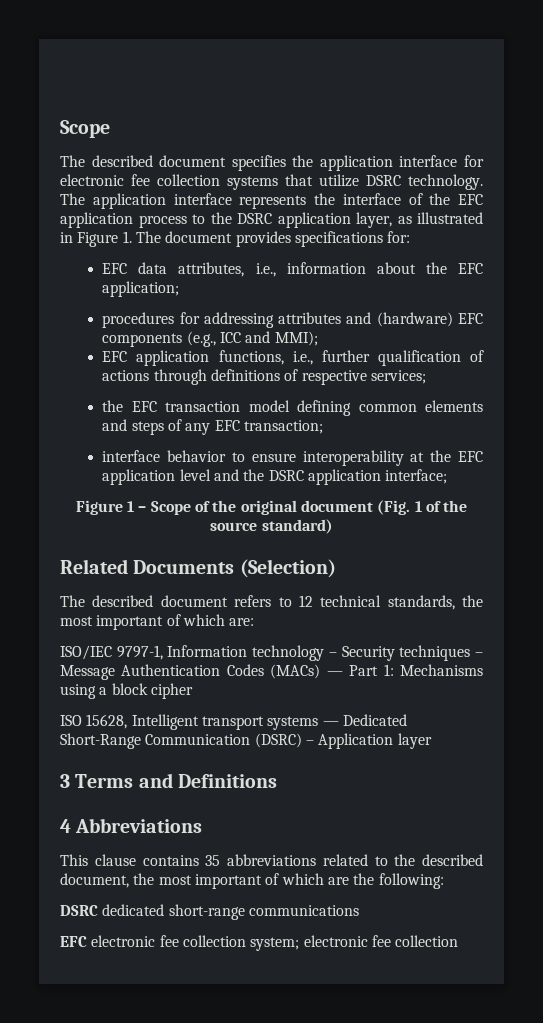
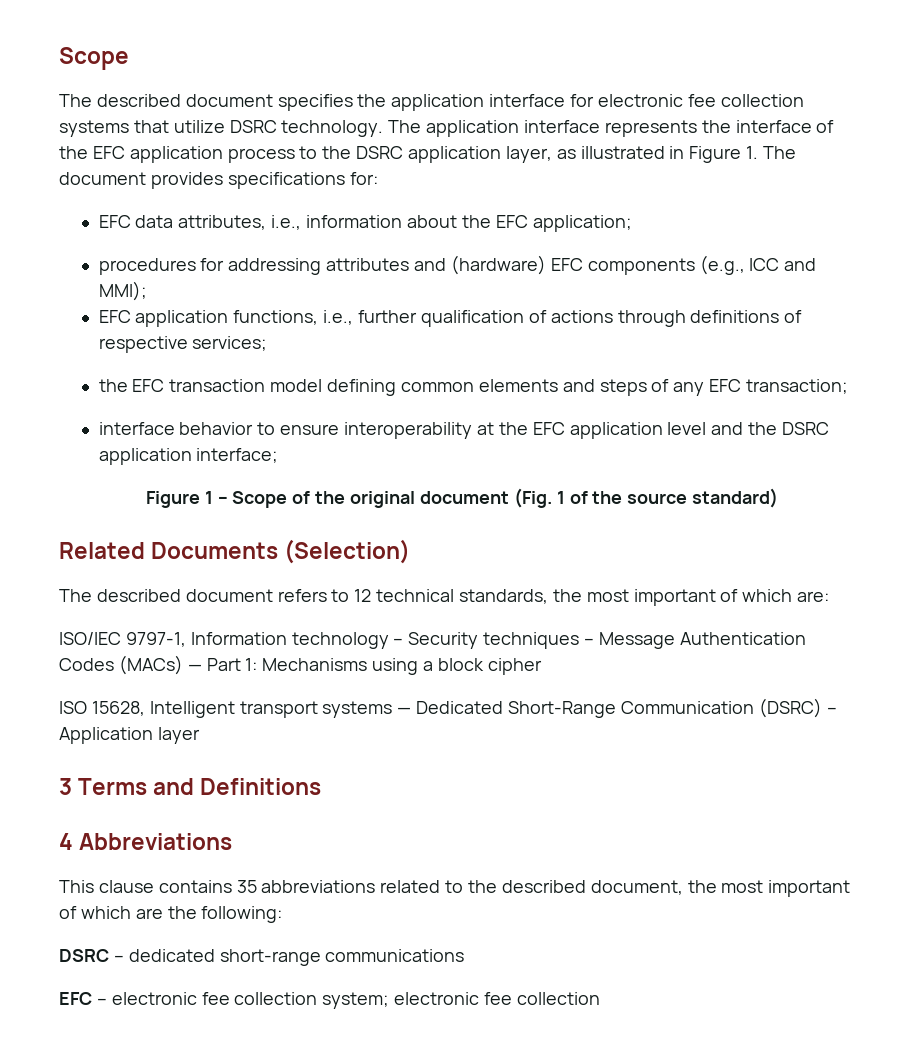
(98, 910) none -> [113,955,124,962] –
(87, 941) none -> [96,998,107,1005] –

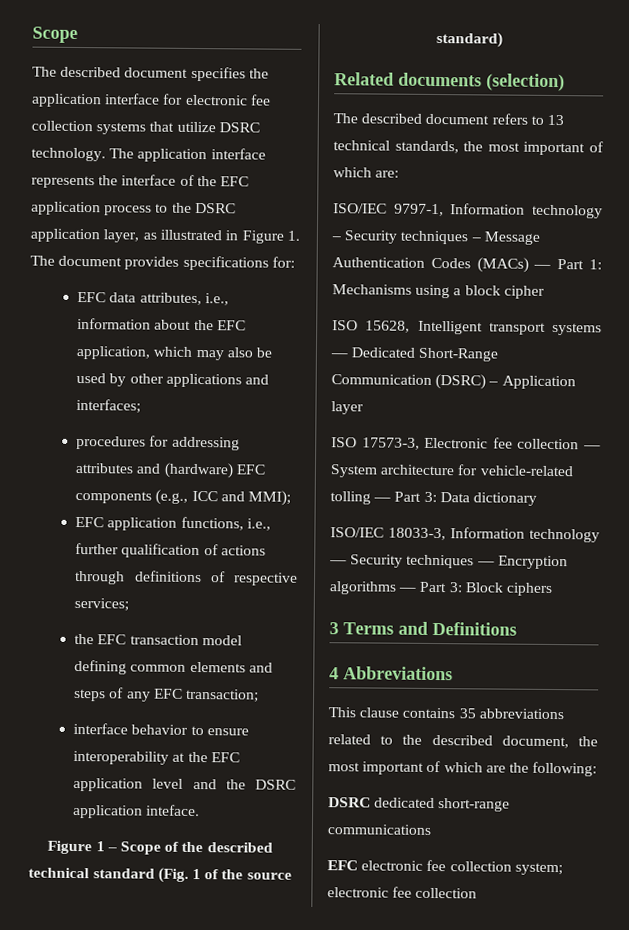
[532,215,632,232] application; -> [76,346,273,361] [76,373,270,388] [76,399,142,414] application, which may also be used by other applications and interfaces;
[196,448,279,463] interface; -> [146,804,201,817] inteface.
[350,491,509,508] original document -> [206,842,273,853] [28,867,155,879] described technical standard
[151,539,411,564] Documents (Selection) -> [398,72,565,92] documents (selection)
[354,589,372,602] 12 -> [546,114,564,126] 13
(200, 735) none -> [331,437,601,450] [330,464,573,478] [330,491,537,506] [330,527,600,543] [329,554,568,570] [329,581,553,596] // ISO 17573-3, Electronic fee collection — System architecture for vehicle-related tolling — Part 3: Data dictionary // ISO/IEC 18033-3, Information technology — Security techniques — Encryption algorithms — Part 3: Block ciphers
[113,955,124,962] – -> (371, 802) none
[96,998,107,1005] – -> (358, 865) none

